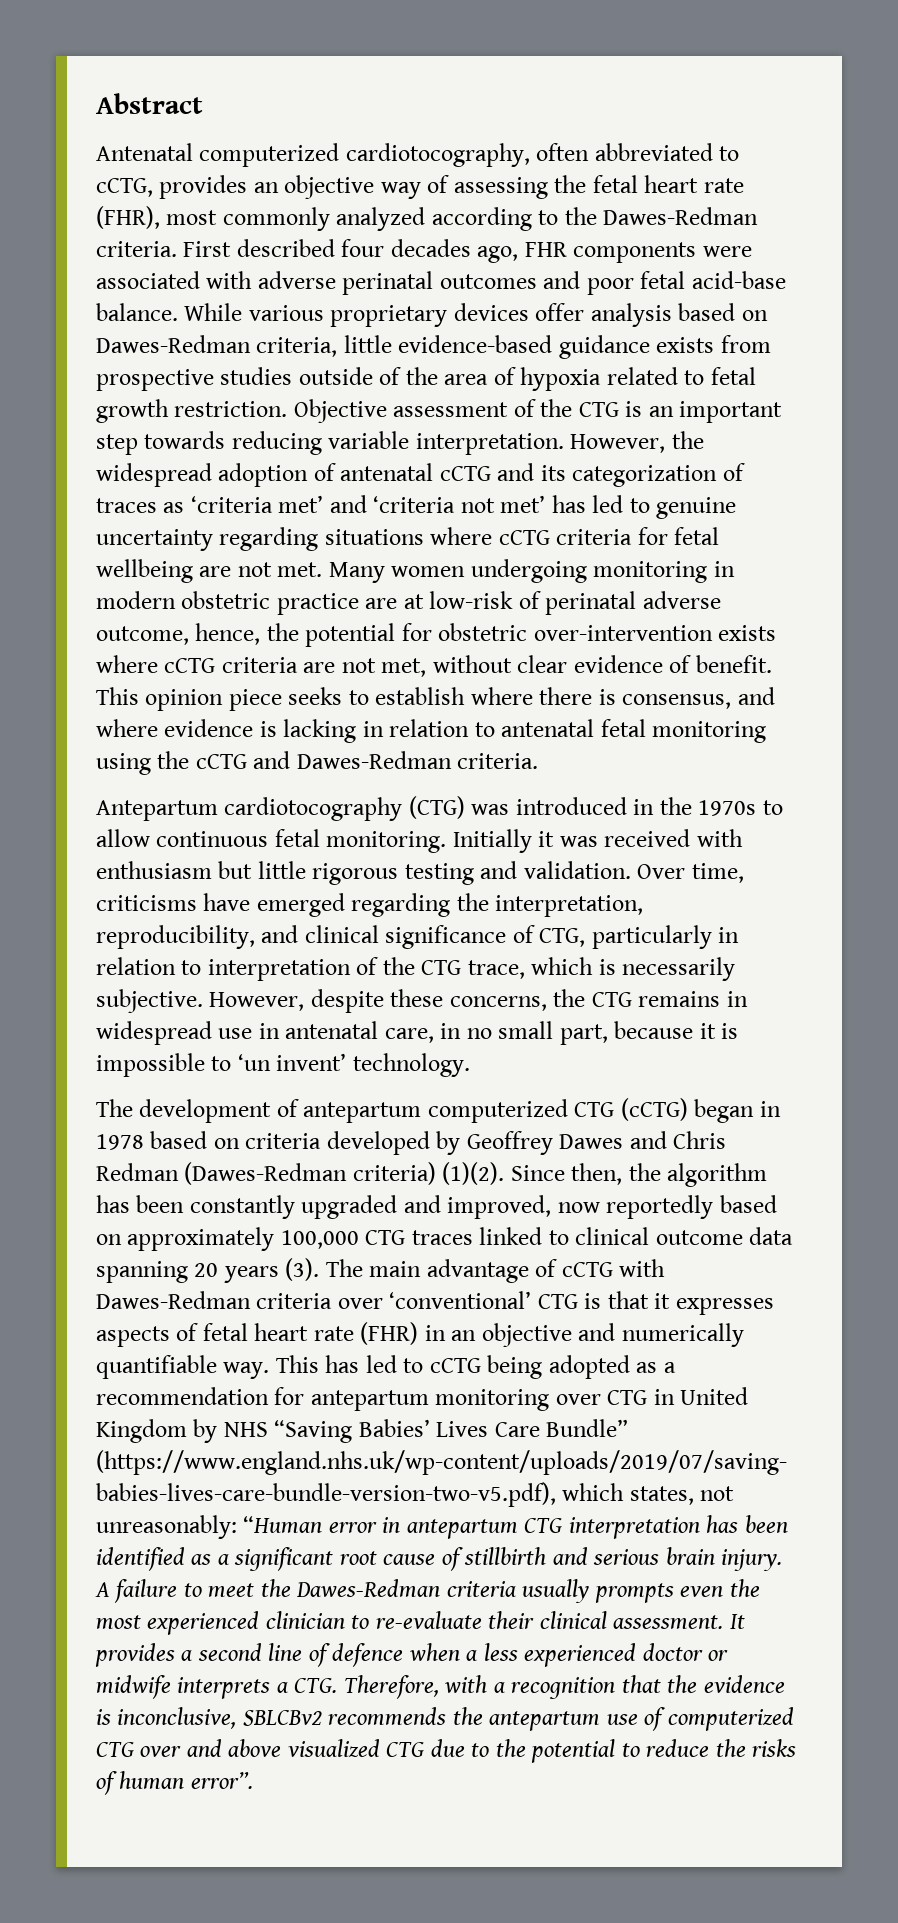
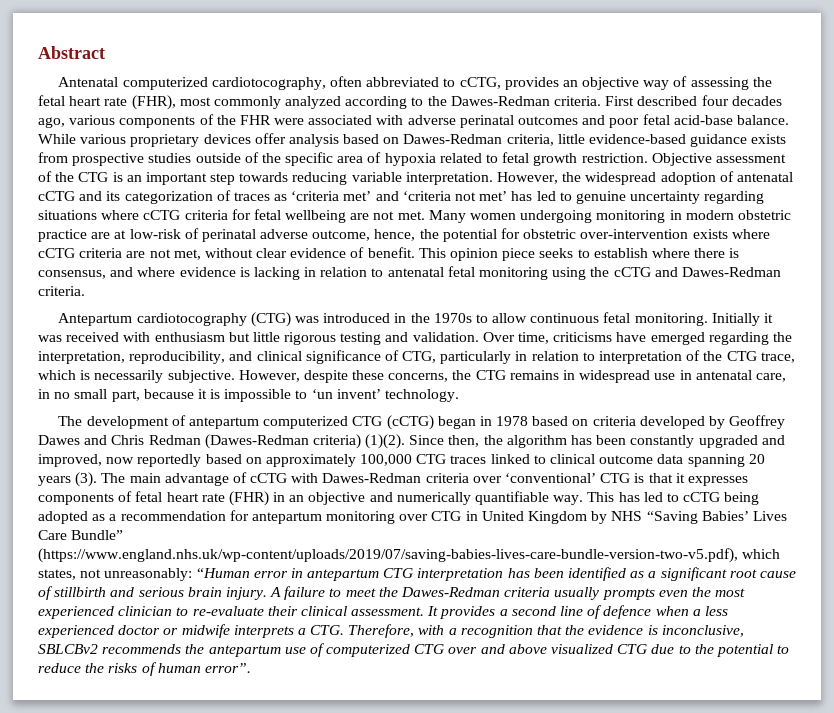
[524,242,697,263] FHR components -> [69,114,271,128] various components of the FHR
(438, 376) none -> [285,152,334,166] specific
[96,1326,170,1347] aspects -> [38,493,114,505] components

